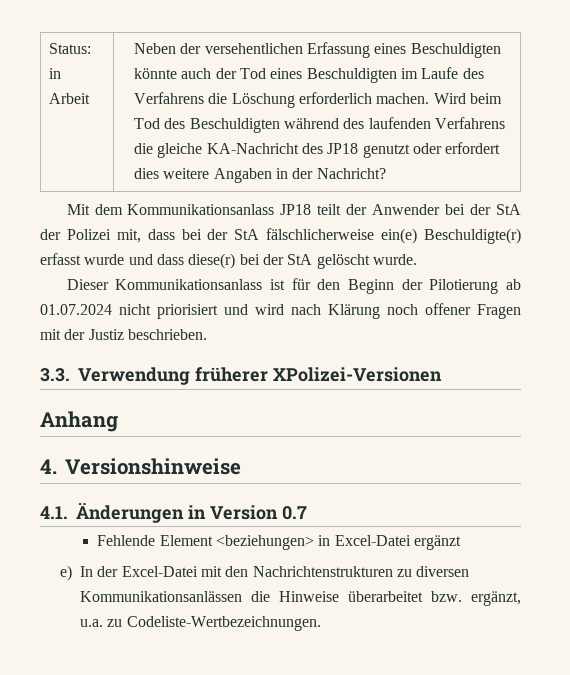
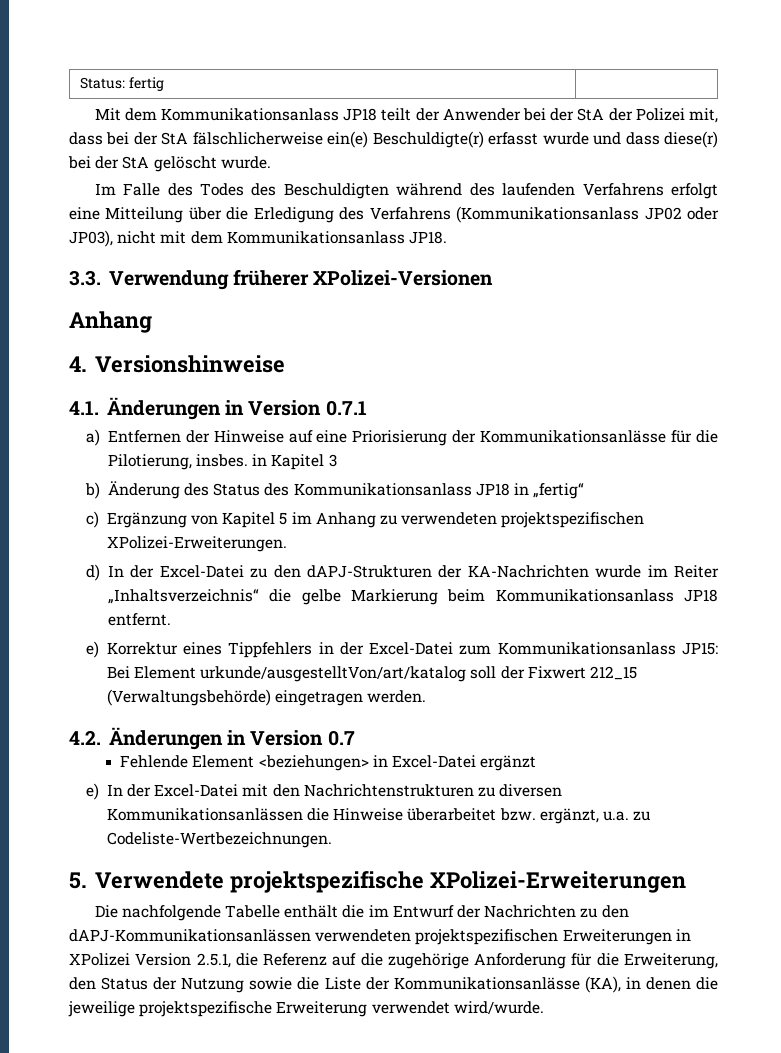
[49,68,62,79] [49,93,91,104] [134,42,501,58] [134,67,484,83] [134,92,502,108] [134,117,505,133] [134,142,501,158] [134,168,386,183] in Arbeit | Neben der versehentlichen Erfassung eines Beschuldigten könnte auch der Tod eines Beschuldigten im Laufe des Verfahrens die Löschung erforderlich machen. Wird beim Tod des Beschuldigten während des laufenden Verfahrens die gleiche KA-Nachricht des JP18 genutzt oder erfordert dies weitere Angaben in der Nachricht? -> [128,77,164,91] fertig |
[66,278,521,294] [40,303,521,319] [40,329,207,340] Dieser Kommunikationsanlass ist für den Beginn der Pilotierung ab 01.07.2024 nicht priorisiert und wird nach Klärung noch offener Fragen mit der Justiz beschrieben. -> [94,183,719,199] [69,206,720,223] [69,230,447,247] Im Falle des Todes des Beschuldigten während des laufenden Verfahrens erfolgt eine Mitteilung über die Erledigung des Verfahrens (Kommunikationsanlass JP02 oder JP03), nicht mit dem Kommunikationsanlass JP18.
(278, 512) none -> [325,400,367,416] [86,429,718,446] [107,454,337,470] [85,481,585,499] [86,511,645,528] [106,536,287,552] [86,564,720,581] [107,589,718,605] [107,613,171,626] [86,641,719,658] [106,666,637,682] [106,689,427,706] [69,727,324,750] 0.7.1 // a) Entfernen der Hinweise auf eine Priorisierung der Kommunikationsanlässe für die Pilotierung, insbes. in Kapitel 3 // b) Änderung des Status des Kommunikationsanlass JP18 in „fertig“ // c) Ergänzung von Kapitel 5 im Anhang zu verwendeten projektspezifischen XPolizei-Erweiterungen. // d) In der Excel-Datei zu den dAPJ-Strukturen der KA-Nachrichten wurde im Reiter „Inhaltsverzeichnis“ die gelbe Markierung beim Kommunikationsanlass JP18 entfernt. // e) Korrektur eines Tippfehlers in der Excel-Datei zum Kommunikationsanlass JP15: Bei Element urkunde/ausgestelltVon/art/katalog soll der Fixwert 212_15 (Verwaltungsbehörde) eingetragen werden. // 4.2. Änderungen in Version
(321, 623) none -> [69,871,686,893] [94,905,629,921] [69,929,691,945] [69,953,718,969] [69,976,719,993] [68,1001,544,1017] // 5. Verwendete projektspezifische XPolizei-Erweiterungen // Die nachfolgende Tabelle enthält die im Entwurf der Nachrichten zu den dAPJ-Kommunikationsanlässen verwendeten projektspezifischen Erweiterungen in XPolizei Version 2.5.1, die Referenz auf die zugehörige Anforderung für die Erweiterung, den Status der Nutzung sowie die Liste der Kommunikationsanlässe (KA), in denen die jeweilige projektspezifische Erweiterung verwendet wird/wurde.

